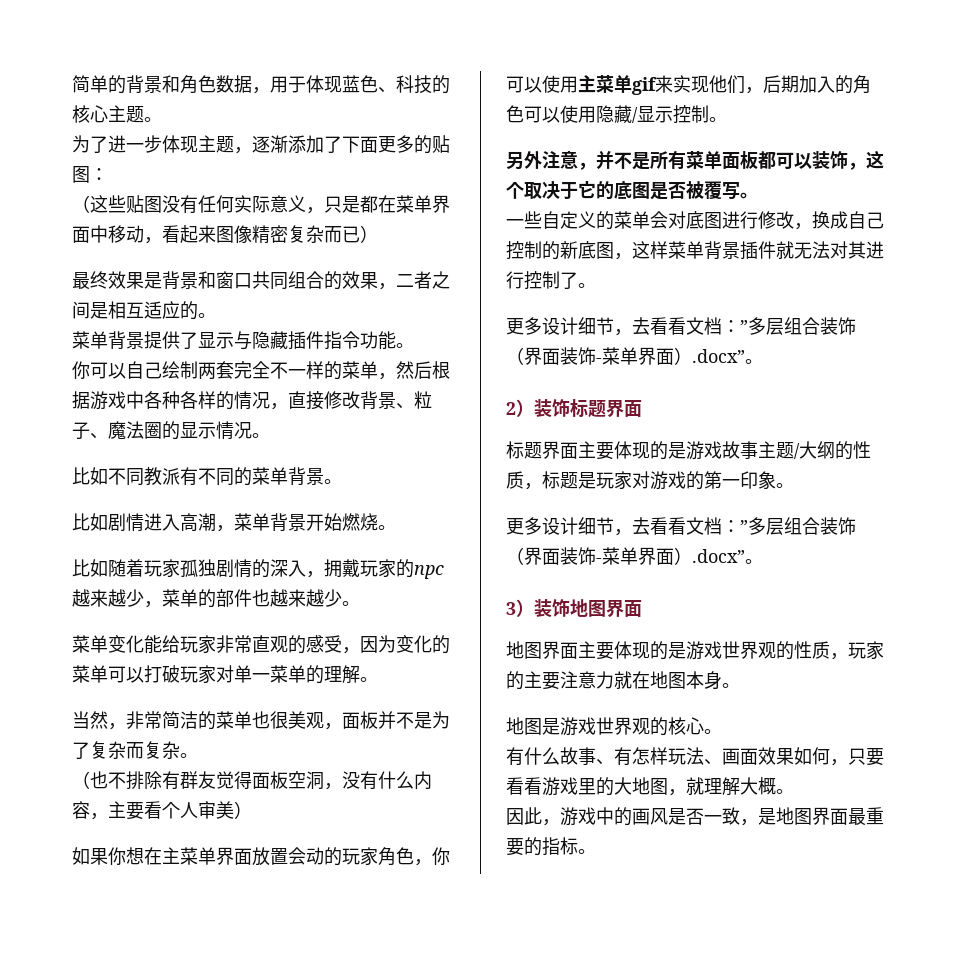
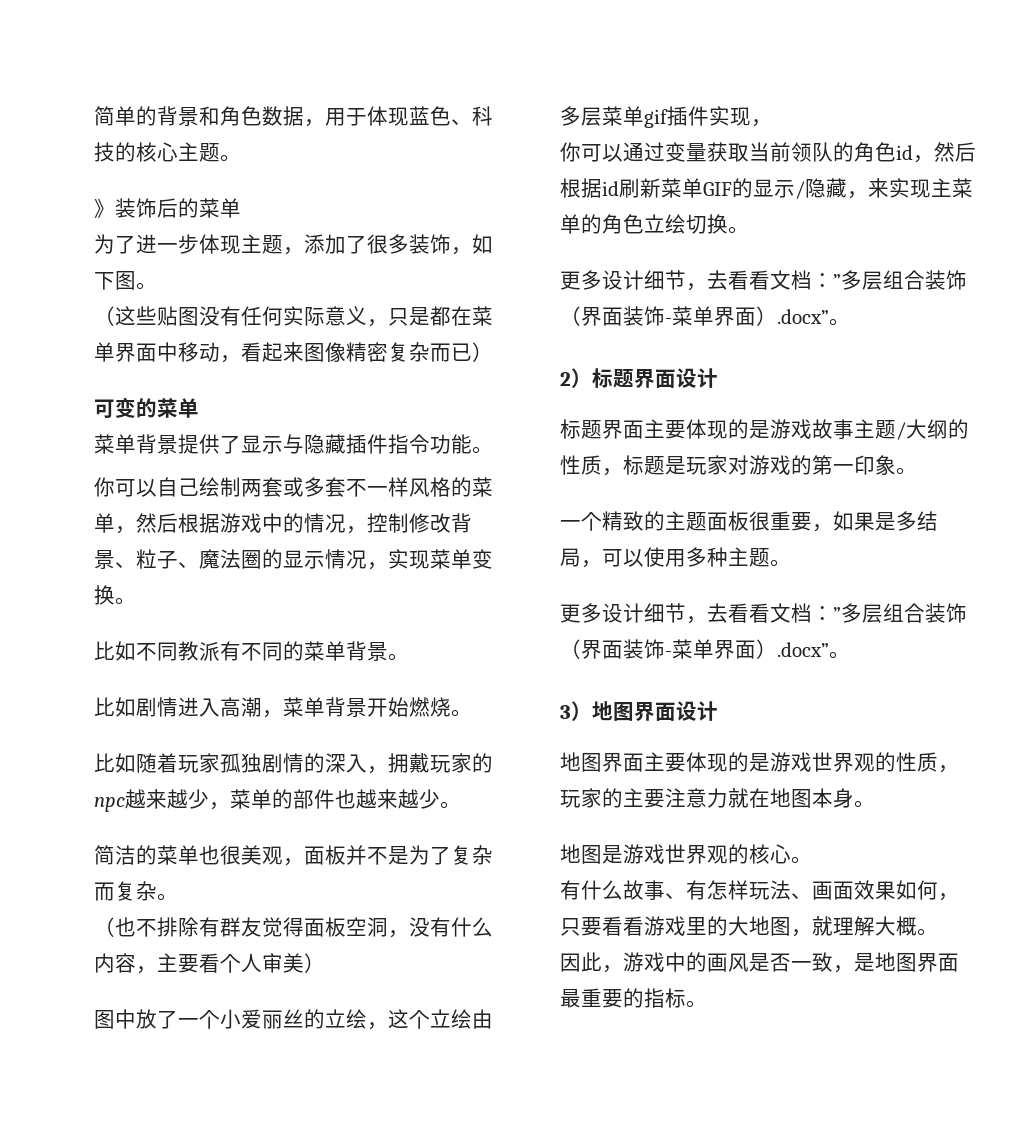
(162, 119) none -> [94,198,241,218] // 》装饰后的菜单
[252,135,450,154] [72,166,108,183] 逐渐添加了下面更多的贴图： -> [304,234,493,255] [94,271,157,290] 添加了很多装饰，如下图。
[72,271,450,290] [72,301,216,320] 最终效果是背景和窗口共同组合的效果，二者之间是相互适应的。 -> [94,397,199,418] 可变的菜单
[234,361,324,379] 完全不一样 -> [283,477,451,497] 或多套不一样风格
[144,391,216,409] 各种各样 -> (283, 523) none
[288,391,324,410] 直接 -> [367,513,409,533] 控制
(252, 430) none -> [367,549,493,570] [94,585,115,605] ，实现菜单变换
[72,635,450,654] [72,665,378,684] [72,711,162,730] 菜单变化能给玩家非常直观的感受，因为变化的菜单可以打破玩家对单一菜单的理解。 // 当然，非常 -> (461, 805) none
[72,847,450,866] [506,75,871,95] [506,105,727,124] [506,150,884,170] [506,181,758,200] [506,211,884,230] [506,241,884,260] [506,271,578,290] 如果你想在主菜单界面放置会动的玩家角色，你可以使用主菜单gif来实现他们，后期加入的角色可以使用隐藏/显示控制。 // 另外注意，并不是所有菜单面板都可以装饰，这个取决于它的底图是否被覆写。 // 一些自定义的菜单会对底图进行修改，换成自己控制的新底图，这样菜单背景插件就无法对其进行控制了 -> [94,1009,493,1030] [560,106,772,128] [560,142,976,163] [560,178,973,199] [560,214,728,234] 图中放了一个小爱丽丝的立绘，这个立绘由多层菜单gif插件实现， // 你可以通过变量获取当前领队的角色id，然后根据id刷新菜单GIF的显示/隐藏，来实现主菜单的角色立绘切换
[534,399,642,418] 装饰标题界面 -> [592,368,718,389] 标题界面设计
(794, 485) none -> [560,511,938,532] [560,547,791,568] // 一个精致的主题面板很重要，如果是多结局，可以使用多种主题。
[534,599,642,618] 装饰地图界面 -> [592,701,718,722] 地图界面设计

